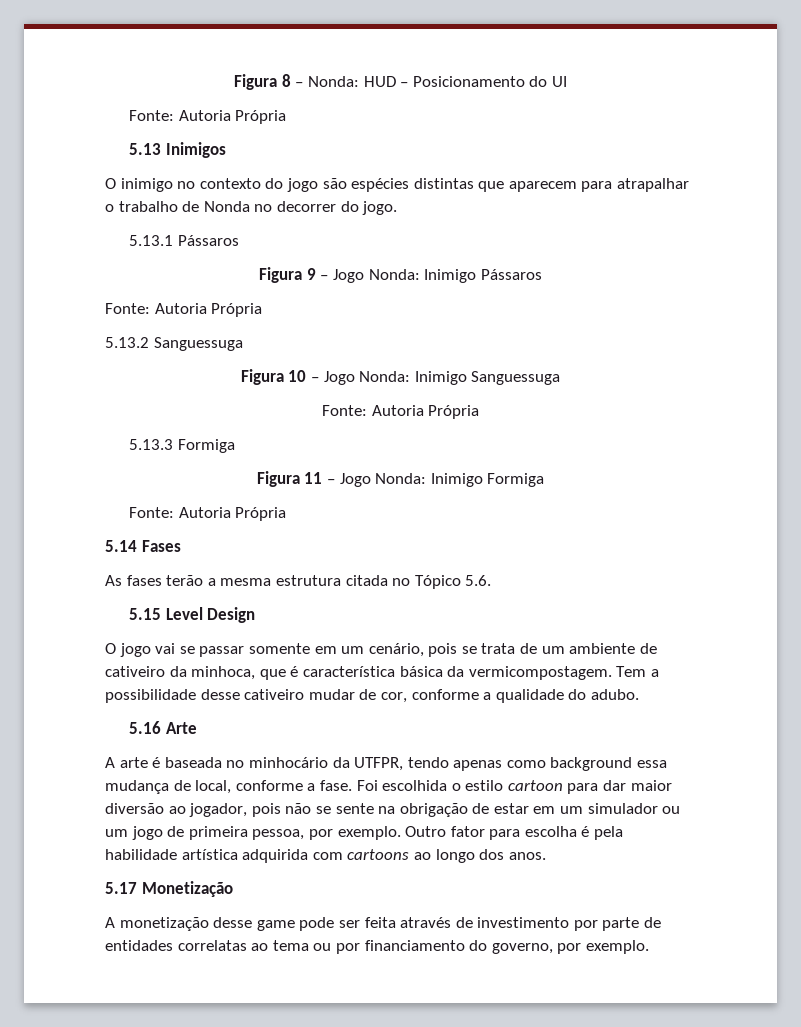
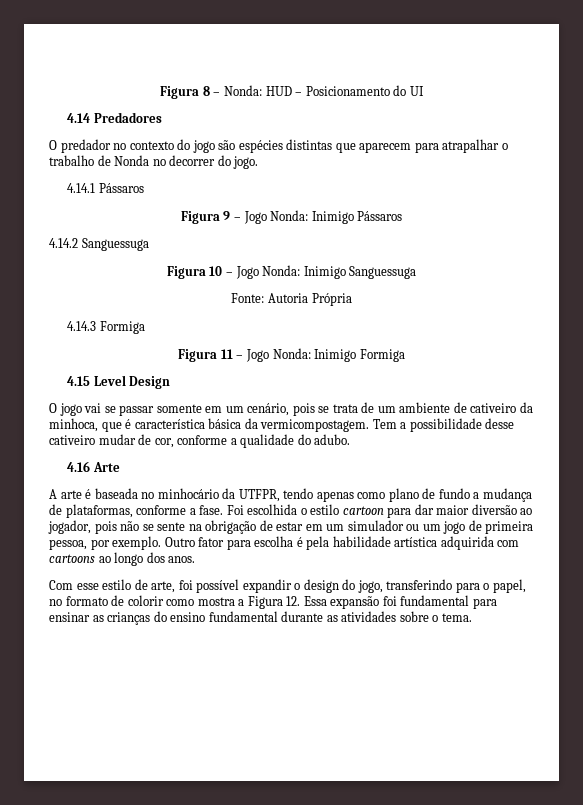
[129,110,287,124] [129,142,226,158] [105,178,173,192] Fonte: Autoria Própria // 5.13 Inimigos // O inimigo -> [67,112,162,123] [49,139,111,153] 4.14 Predadores // O predador
[129,235,174,246] 5.13.1 -> [67,183,96,193] 4.14.1
[105,303,263,317] [105,337,149,348] Fonte: Autoria Própria // 5.13.2 -> [49,238,78,248] 4.14.2
[129,439,174,450] 5.13.3 -> [67,321,97,331] 4.14.3
[129,507,287,521] [105,540,181,552] [105,575,492,589] [129,608,162,620] Fonte: Autoria Própria // 5.14 Fases // As fases terão a mesma estrutura citada no Tópico 5.6. // 5.15 -> [67,376,91,386] 4.15
[129,721,162,734] 5.16 -> [67,461,91,472] 4.16
[550,757,668,771] background essa -> [388,488,480,502] plano de fundo a
[195,780,232,794] local, -> [65,504,133,518] plataformas,
[105,881,233,897] [105,917,662,931] [105,940,649,954] 5.17 Monetização // A monetização desse game pode ser feita através de investimento por parte de entidades correlatas ao tema ou por financiamento do governo, por exemplo. -> [49,579,526,593] [49,595,497,609] [49,611,472,625] Com esse estilo de arte, foi possível expandir o design do jogo, transferindo para o papel, no formato de colorir como mostra a Figura 12. Essa expansão foi fundamental para ensinar as crianças do ensino fundamental durante as atividades sobre o tema.

